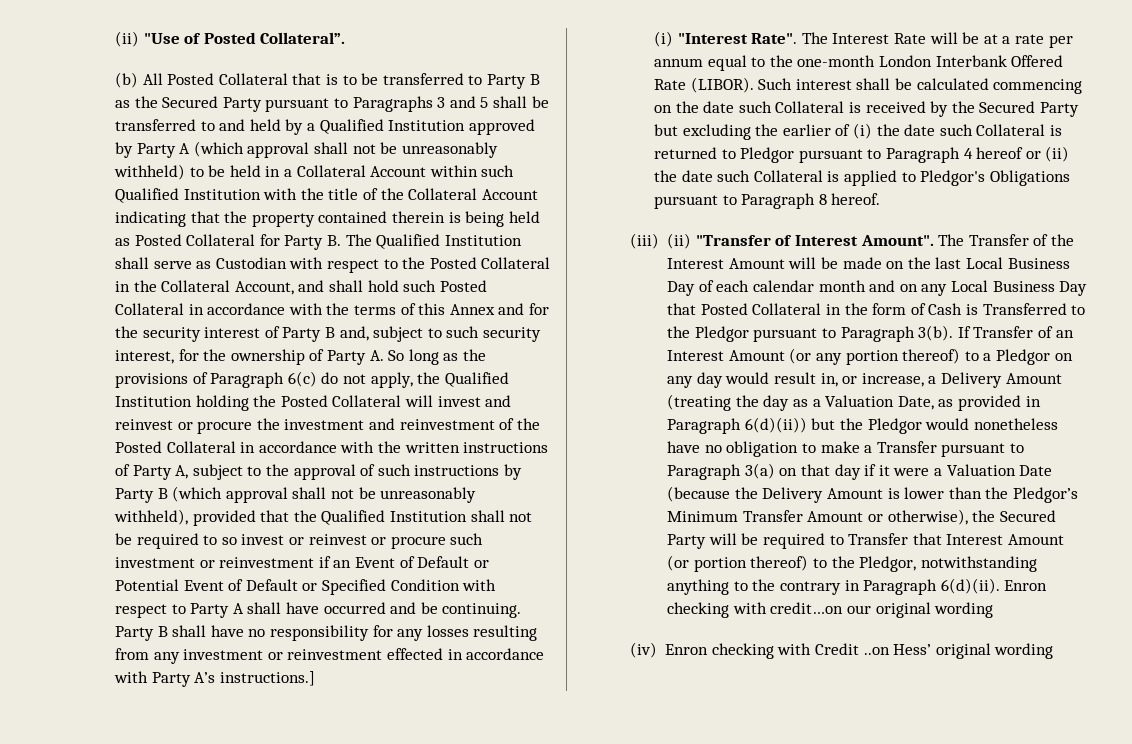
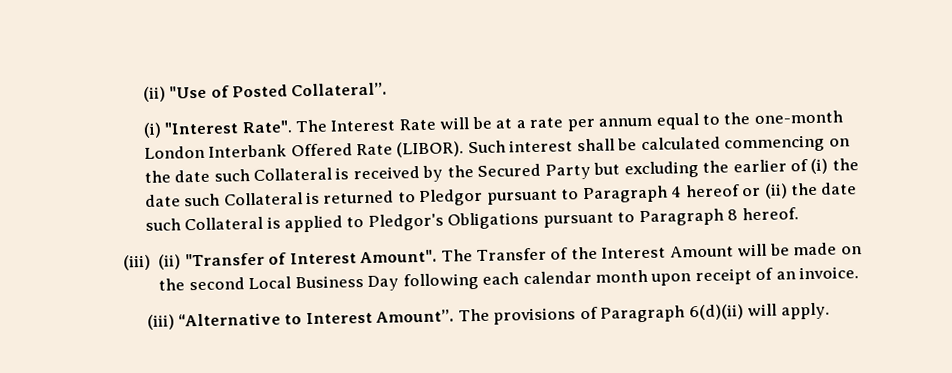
[115,72,540,89] [115,96,549,112] [115,119,535,135] [115,141,498,158] [114,164,515,180] [115,188,538,203] [115,211,540,227] [115,234,522,250] [115,257,551,273] [115,280,487,295] [115,303,550,315] [115,326,542,342] [115,349,487,365] [115,371,509,388] [115,395,512,411] [115,418,540,434] [115,441,549,453] [115,464,523,480] [115,486,477,503] [114,509,533,526] [115,533,484,549] [115,556,489,568] [115,579,497,595] [115,602,522,618] [115,625,538,641] [115,648,545,664] [114,671,315,687] // (b) All Posted Collateral that is to be transferred to Party B as the Secured Party pursuant to Paragraphs 3 and 5 shall be transferred to and held by a Qualified Institution approved by Party A (which approval shall not be unreasonably withheld) to be held in a Collateral Account within such Qualified Institution with the title of the Collateral Account indicating that the property contained therein is being held as Posted Collateral for Party B. The Qualified Institution shall serve as Custodian with respect to the Posted Collateral in the Collateral Account, and shall hold such Posted Collateral in accordance with the terms of this Annex and for the security interest of Party B and, subject to such security interest, for the ownership of Party A. So long as the provisions of Paragraph 6(c) do not apply, the Qualified Institution holding the Posted Collateral will invest and reinvest or procure the investment and reinvestment of the Posted Collateral in accordance with the written instructions of Party A, subject to the approval of such instructions by Party B (which approval shall not be unreasonably withheld), provided that the Qualified Institution shall not be required to so invest or reinvest or procure such investment or reinvestment if an Event of Default or Potential Event of Default or Specified Condition with respect to Party A shall have occurred and be continuing. Party B shall have no responsibility for any losses resulting from any investment or reinvestment effected in accordance with Party A’s instructions.] -> (388, 89) none
[935,257,1070,269] [667,280,714,296] last Local Business Day of -> [188,272,479,291] second Local Business Day following
[869,280,1088,296] [667,303,1086,315] [667,325,1074,342] [667,348,1073,365] [667,372,1062,388] [667,394,1041,411] [667,417,1058,434] [667,441,1024,457] [667,463,1053,480] [667,486,1078,503] [667,509,1056,525] [667,533,1064,549] [667,555,1037,572] [667,578,1048,595] [667,602,994,618] [629,642,1054,659] and on any Local Business Day that Posted Collateral in the form of Cash is Transferred to the Pledgor pursuant to Paragraph 3(b). If Transfer of an Interest Amount (or any portion thereof) to a Pledgor on any day would result in, or increase, a Delivery Amount (treating the day as a Valuation Date, as provided in Paragraph 6(d)(ii)) but the Pledgor would nonetheless have no obligation to make a Transfer pursuant to Paragraph 3(a) on that day if it were a Valuation Date (because the Delivery Amount is lower than the Pledgor’s Minimum Transfer Amount or otherwise), the Secured Party will be required to Transfer that Interest Amount (or portion thereof) to the Pledgor, notwithstanding anything to the contrary in Paragraph 6(d)(ii). Enron checking with credit…on our original wording // (iv) Enron checking with Credit ..on Hess’ original wording -> [650,266,860,286] [146,302,830,330] upon receipt of an invoice. // (iii) “Alternative to Interest Amount”. The provisions of Paragraph 6(d)(ii) will apply.

